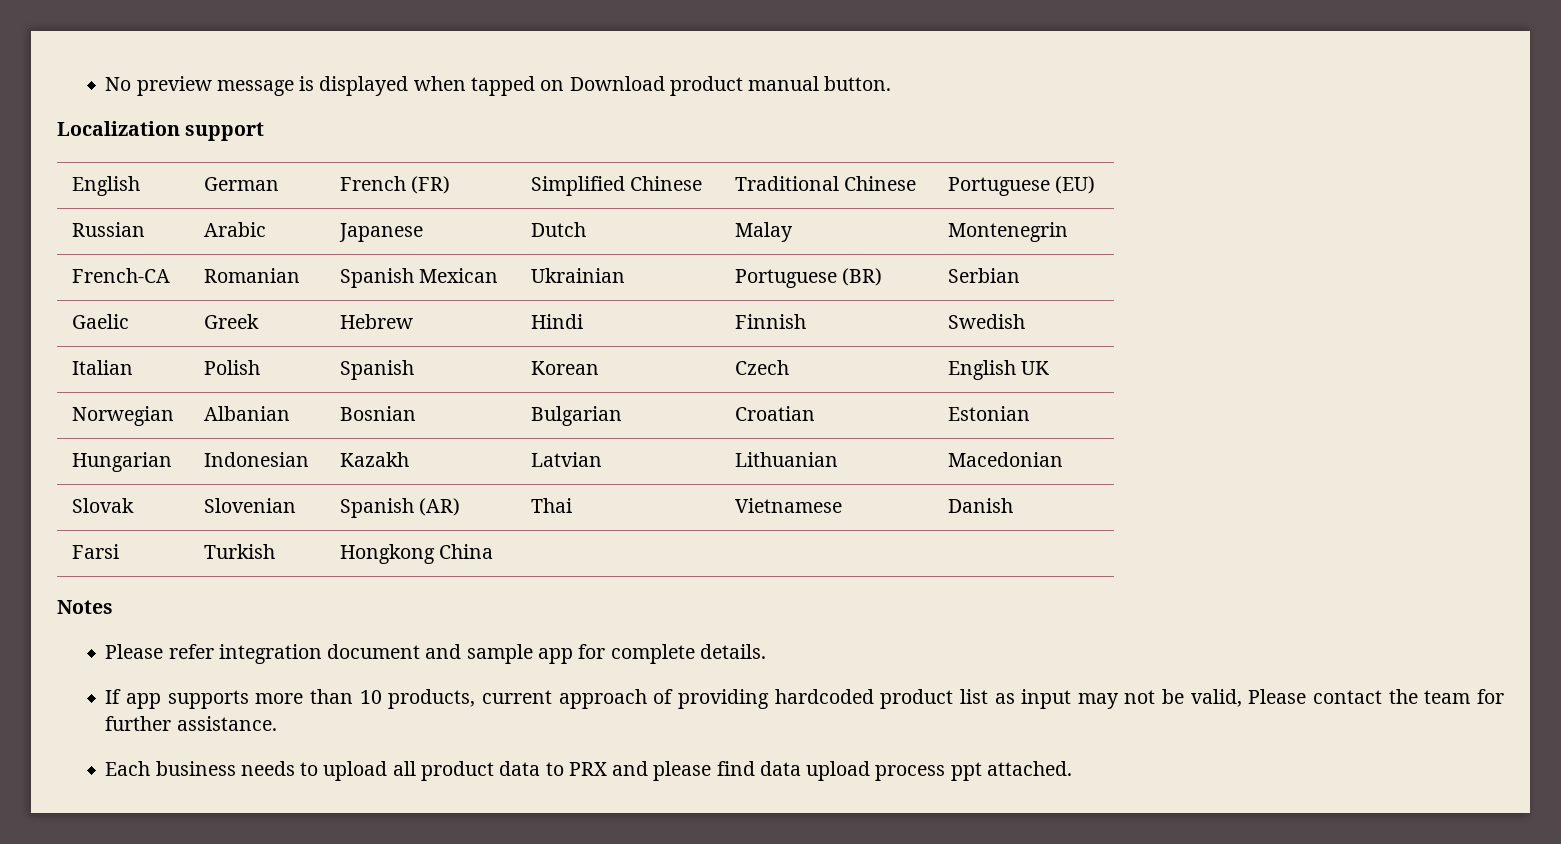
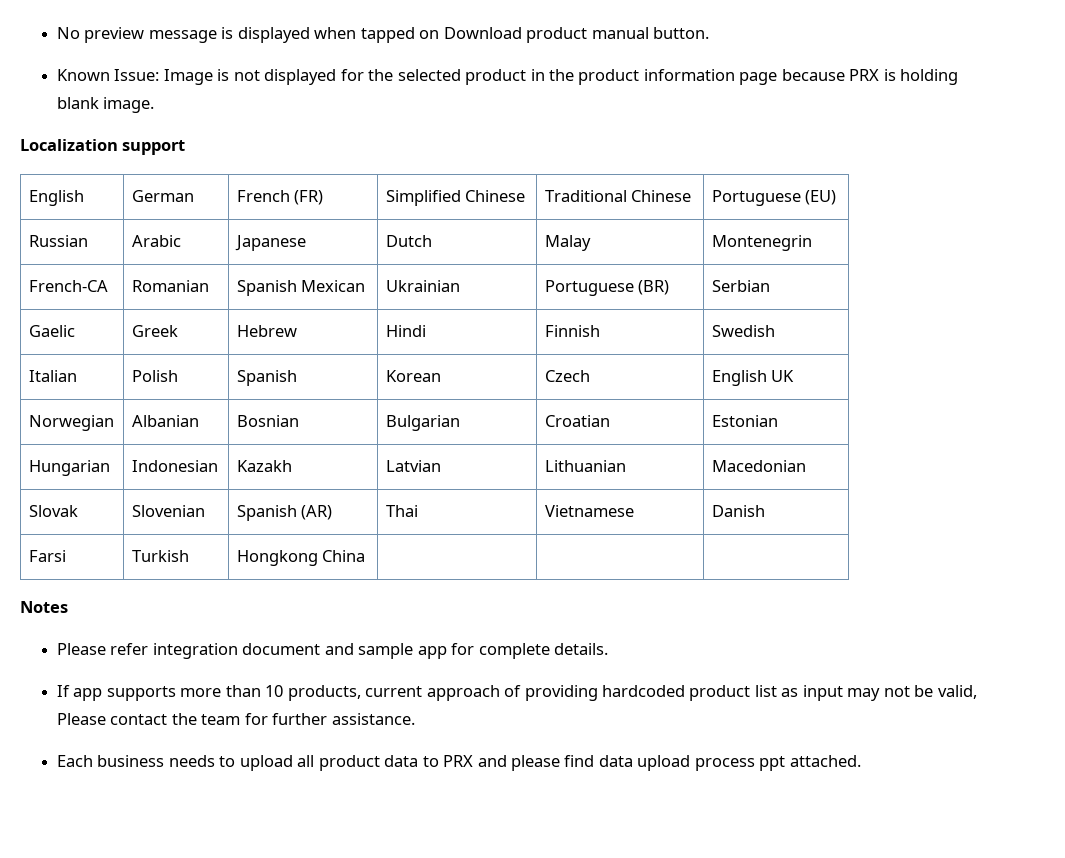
(892, 83) none -> [57,69,959,85] [57,97,155,113] // Known Issue: Image is not displayed for the selected product in the product information page because PRX is holding blank image.

